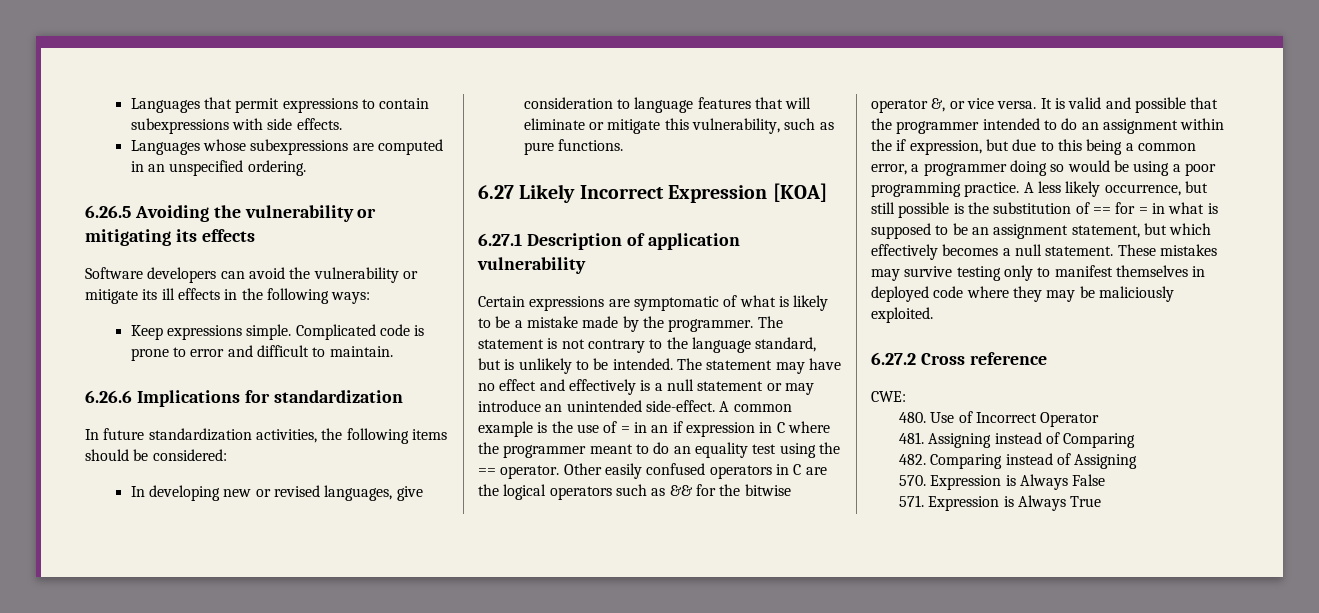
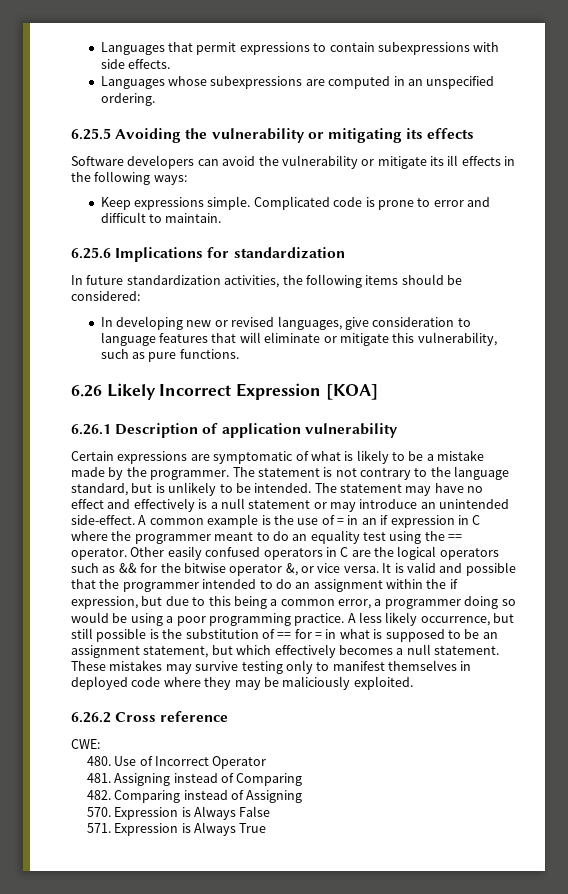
[85,205,131,218] 6.26.5 -> [71,128,111,140] 6.25.5
[85,390,132,403] 6.26.6 -> [71,247,111,259] 6.25.6
[478,185,514,199] 6.27 -> [71,385,102,397] 6.26
[478,233,522,246] 6.27.1 -> [71,424,111,435] 6.26.1
[871,352,916,365] 6.27.2 -> [71,712,111,723] 6.26.2

